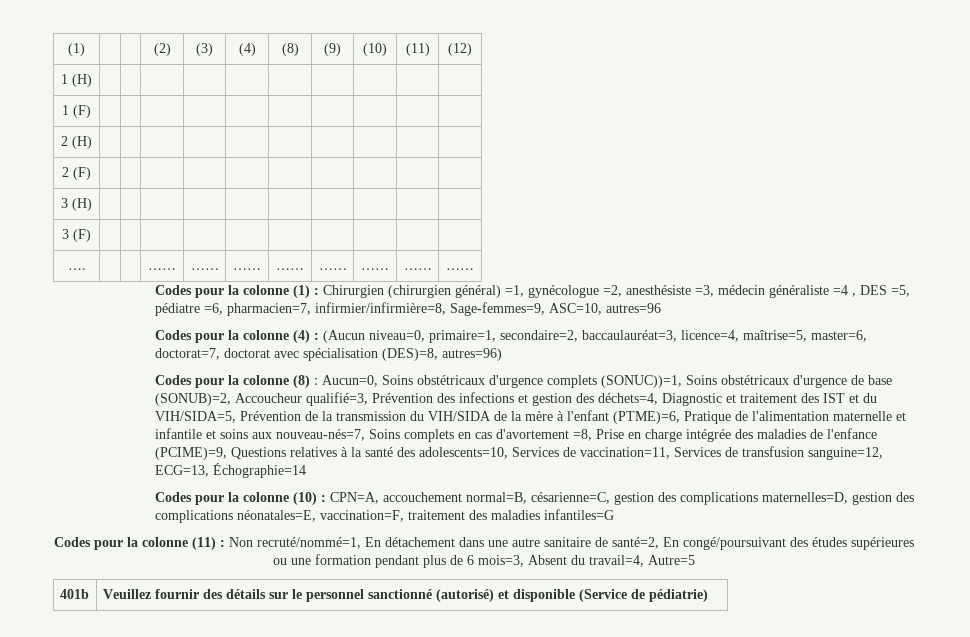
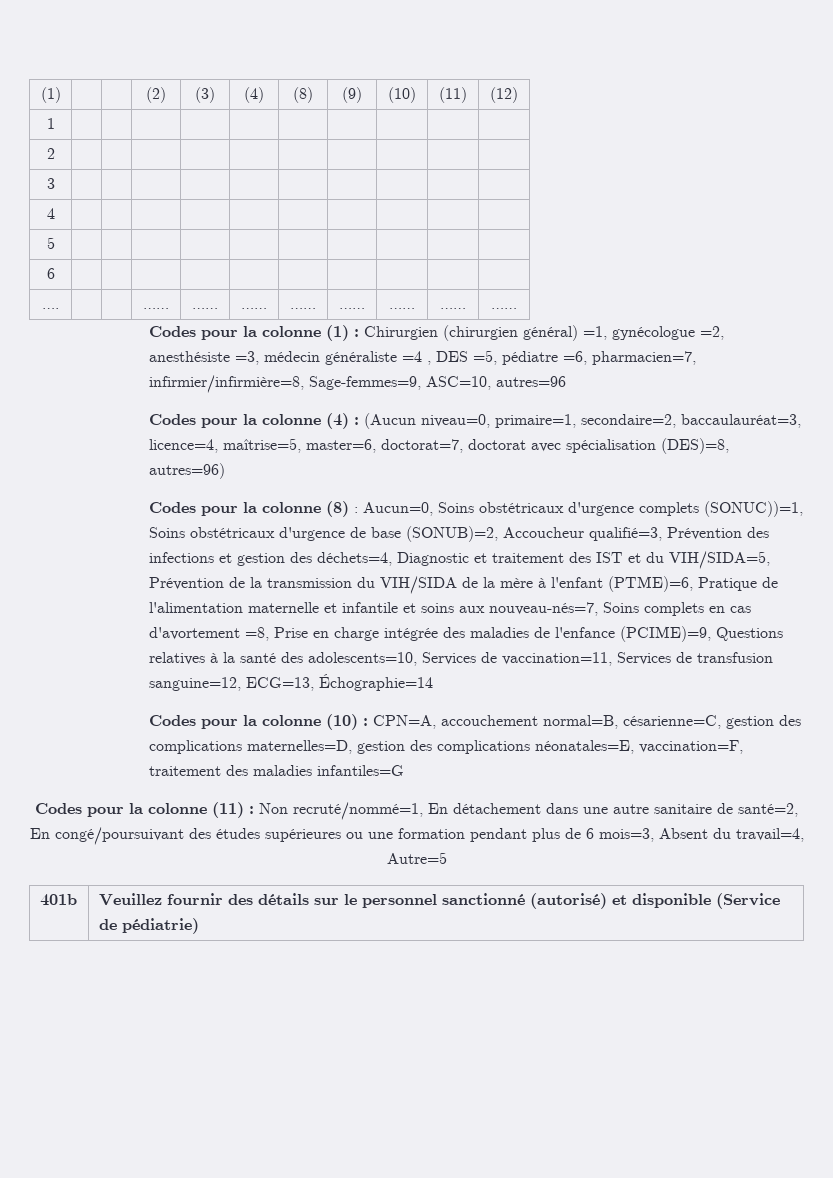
[72,74,92,87] [62,105,91,118] [61,136,92,149] [62,167,91,180] [61,198,92,211] [62,229,91,242] (H) | | | | | | | | | | // 1 (F) | | | | | | | | | | // 2 (H) | | | | | | | | | | // 2 (F) | | | | | | | | | | // 3 (H) | | | | | | | | | | // 3 (F) -> [46,148,55,159] [46,178,55,189] [46,208,55,219] [46,237,55,249] [46,268,55,279] | | | | | | | | | | // 2 | | | | | | | | | | // 3 | | | | | | | | | | // 4 | | | | | | | | | | // 5 | | | | | | | | | | // 6

